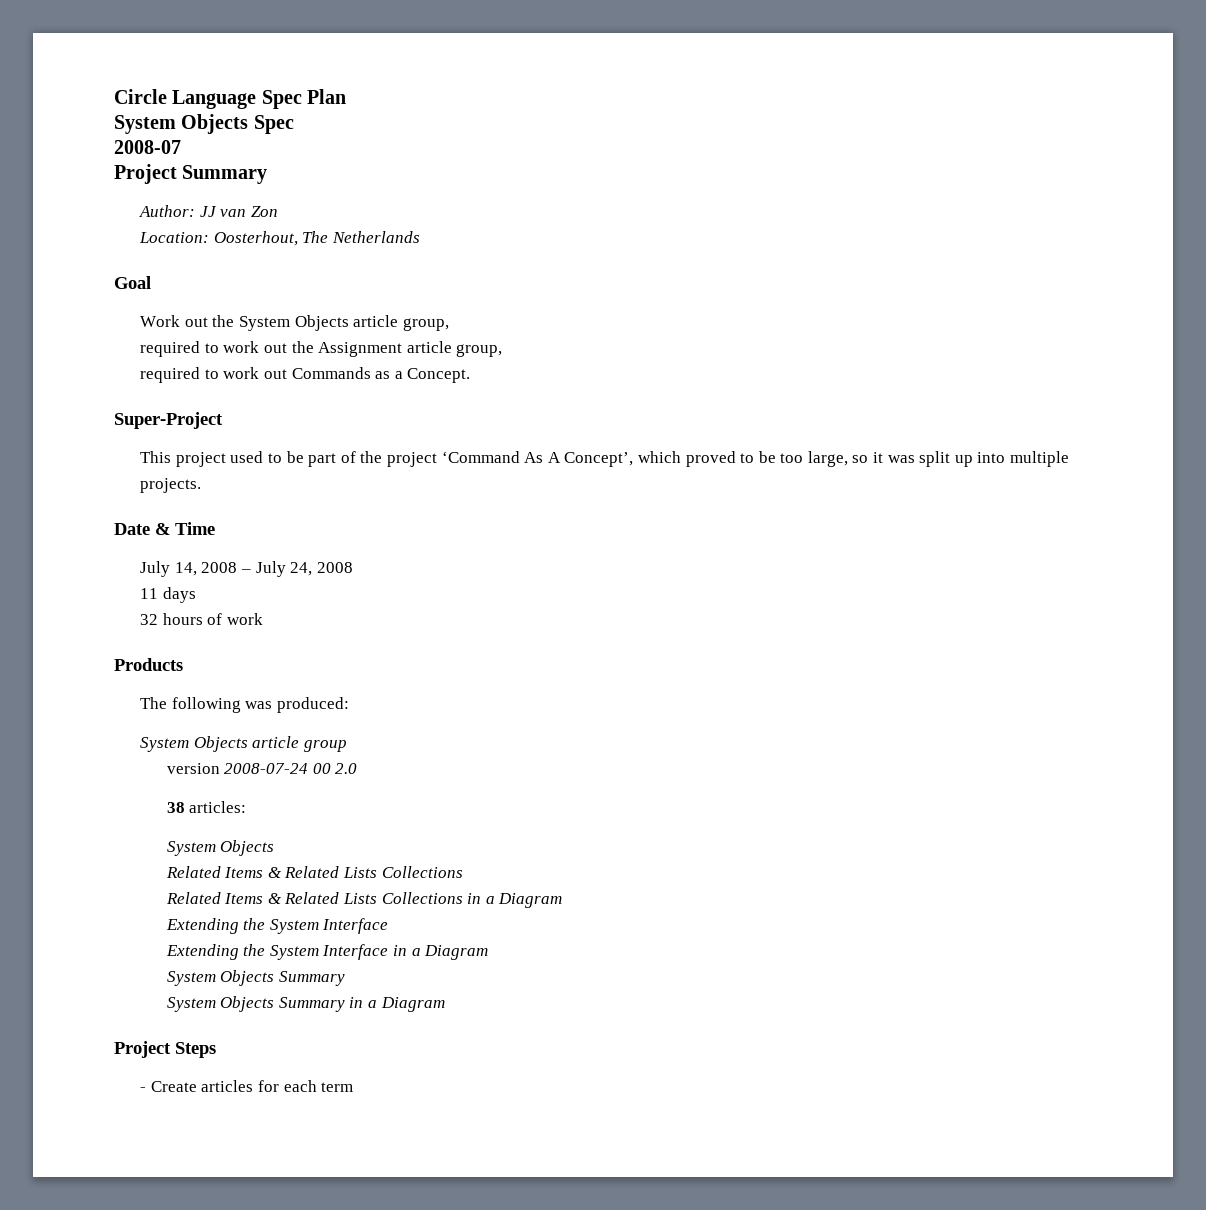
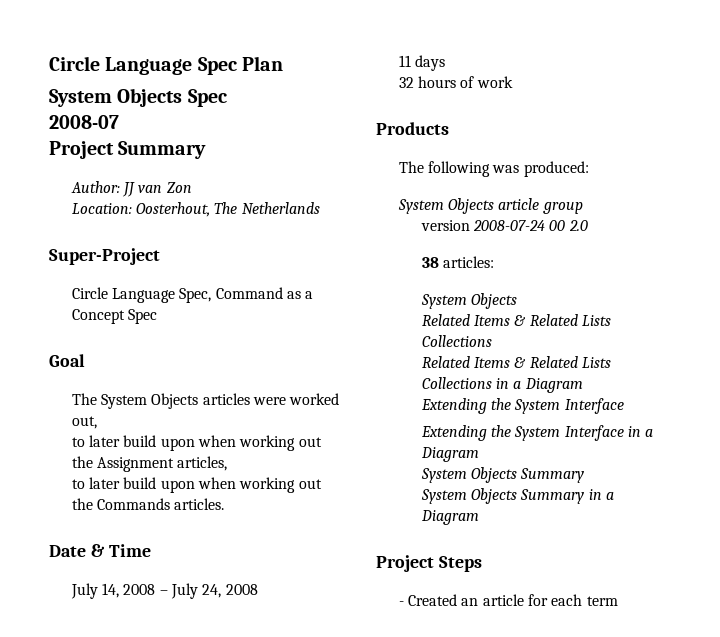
[114,276,151,289] [140,315,449,331] [140,341,503,357] [140,367,471,383] [114,412,223,429] [140,451,1070,467] [140,478,202,493] Goal // Work out the System Objects article group, // required to work out the Assignment article group, // required to work out Commands as a Concept. // Super-Project // This project used to be part of the project ‘Command As A Concept’, which proved to be too large, so it was split up into multiple projects. -> [49,248,160,265] [71,287,314,303] [71,309,158,324] [49,354,85,367] [71,393,340,409] [71,416,97,429] [71,435,322,451] [71,456,228,472] [71,477,322,493] [71,498,225,510] Super-Project // Circle Language Spec, Command as a Concept Spec // Goal // The System Objects articles were worked out, // to later build upon when working out the Assignment articles, // to later build upon when working out the Commands articles.
[150,1080,254,1092] Create articles -> [408,594,524,606] Created an article

